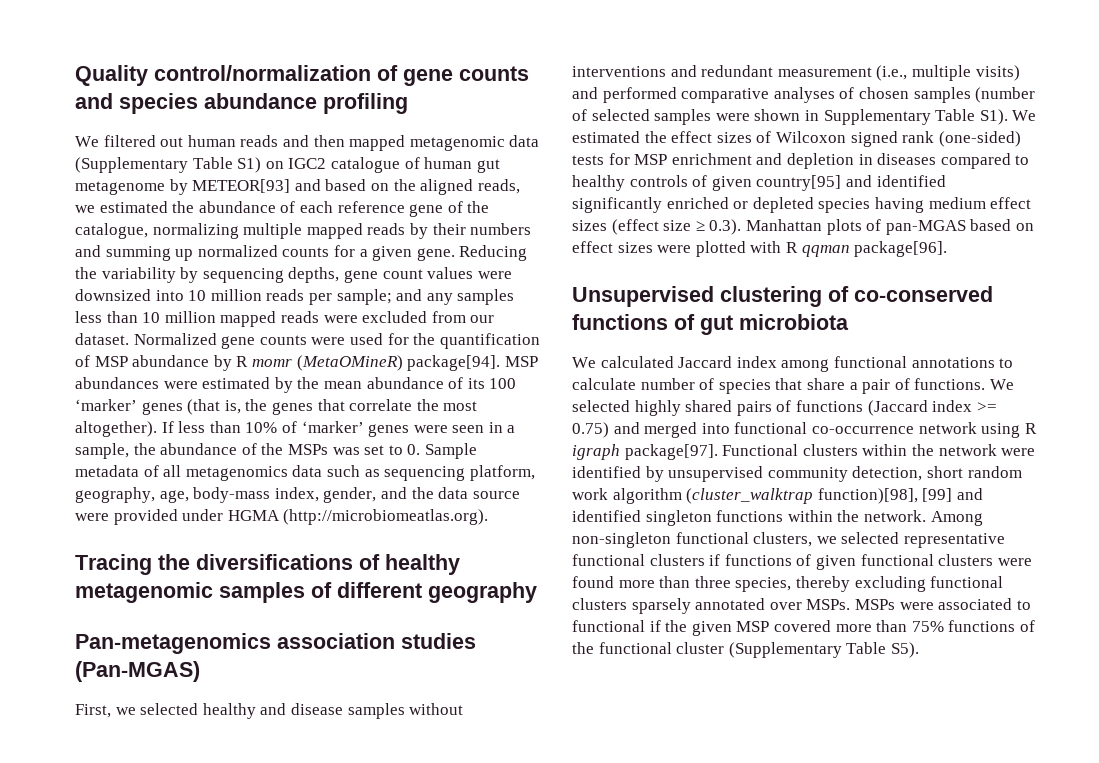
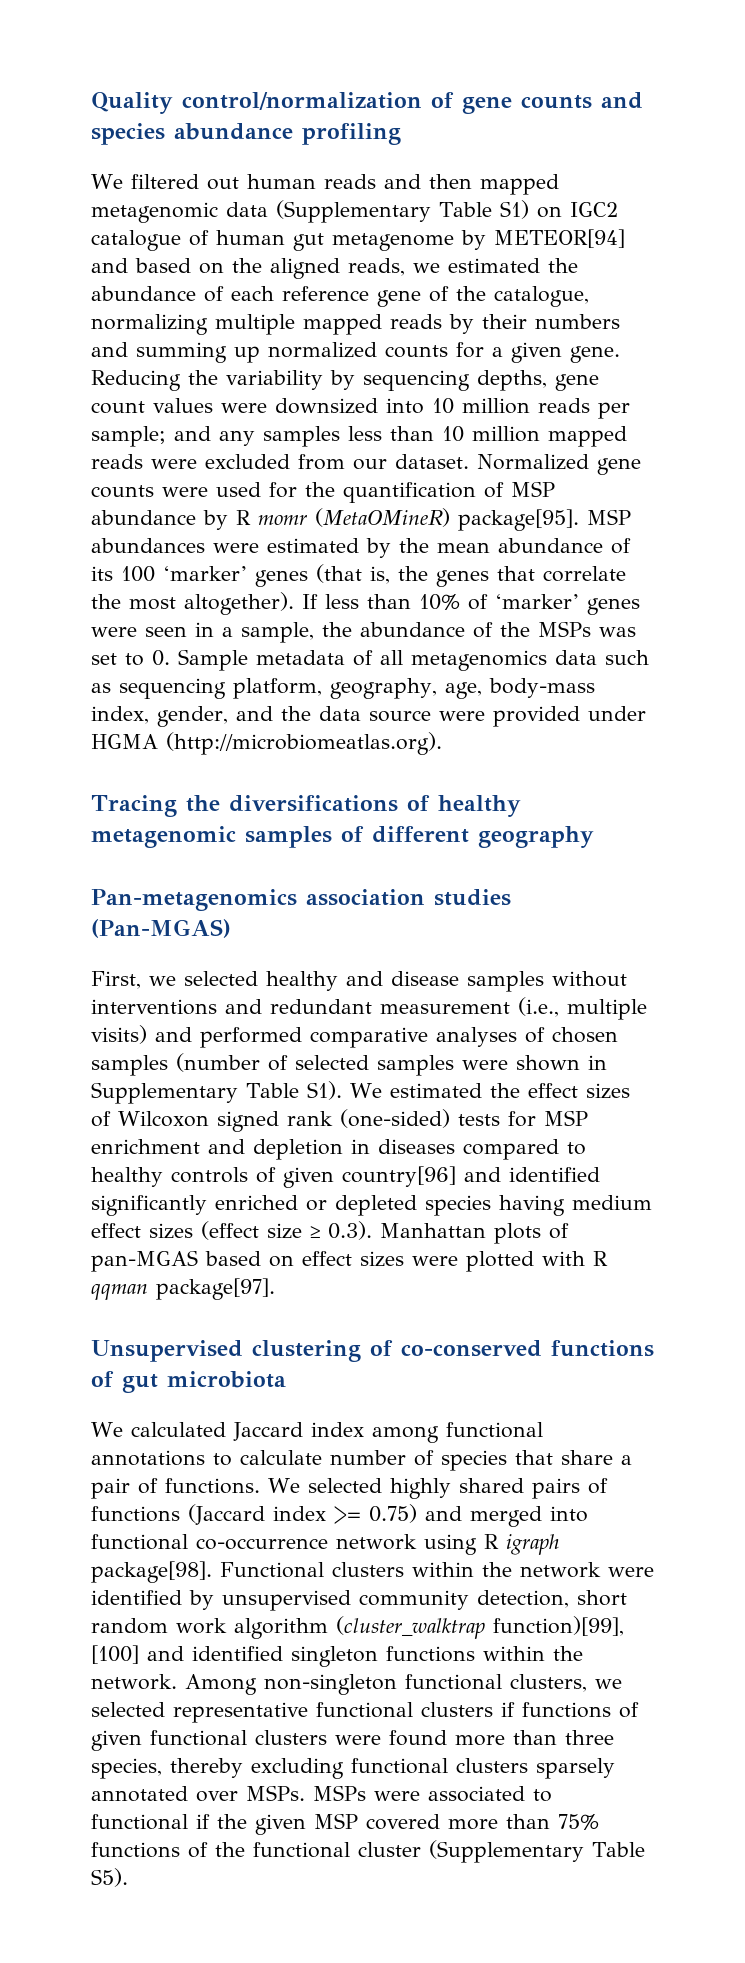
[192,179,291,193] METEOR[93] -> [494,229,625,248] METEOR[94]
[407,355,501,371] package[94]. -> [457,509,579,531] package[95].
[756,175,842,191] country[95] -> [342,1166,456,1187] country[96]
[854,241,948,257] package[96]. -> [156,1278,275,1300] package[97].
[624,444,718,460] package[97]. -> [91,1561,212,1583] package[98].
[817,488,953,504] function)[98], [99] -> [493,1616,624,1636] [91,1645,139,1664] function)[99], [100]

